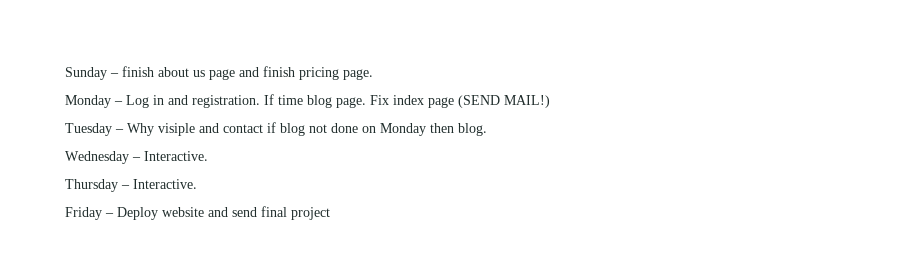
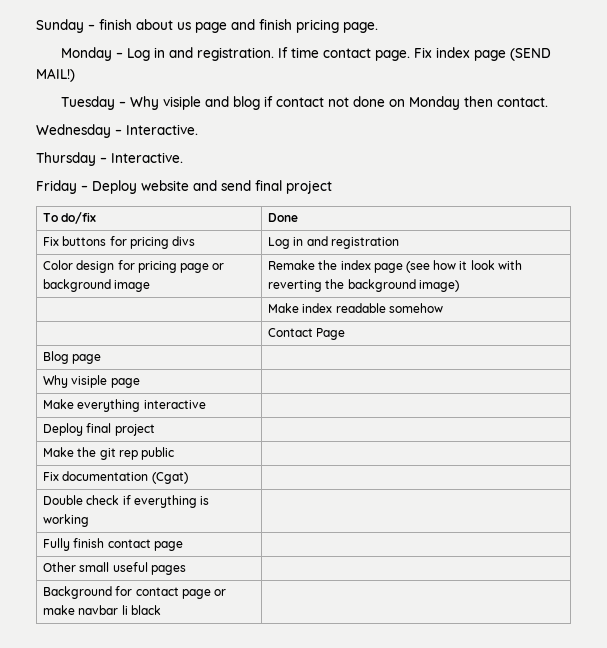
[307,95,332,108] blog -> [323,48,372,58] contact
[223,122,305,136] contact if blog -> [233,96,325,110] blog if contact
[458,123,487,136] blog. -> [497,97,549,107] contact.
(330, 213) none -> [43,212,97,224] [268,213,299,222] [43,236,196,249] [268,236,399,249] [43,260,225,273] [43,279,151,292] [268,260,522,273] [268,279,459,292] [268,303,443,313] [268,328,346,340] [43,351,102,364] [43,375,140,388] [43,399,206,412] [43,423,155,436] [43,447,175,460] [43,471,188,484] [43,495,210,508] [43,514,90,527] [43,538,183,551] [43,562,186,575] [43,586,227,599] [43,605,161,615] // To do/fix | Done // Fix buttons for pricing divs | Log in and registration // Color design for pricing page or background image | Remake the index page (see how it look with reverting the background image) // | Make index readable somehow // | Contact Page // Blog page | // Why visiple page | // Make everything interactive | // Deploy final project | // Make the git rep public | // Fix documentation (Cgat) | // Double check if everything is working | // Fully finish contact page | // Other small useful pages | // Background for contact page or make navbar li black |

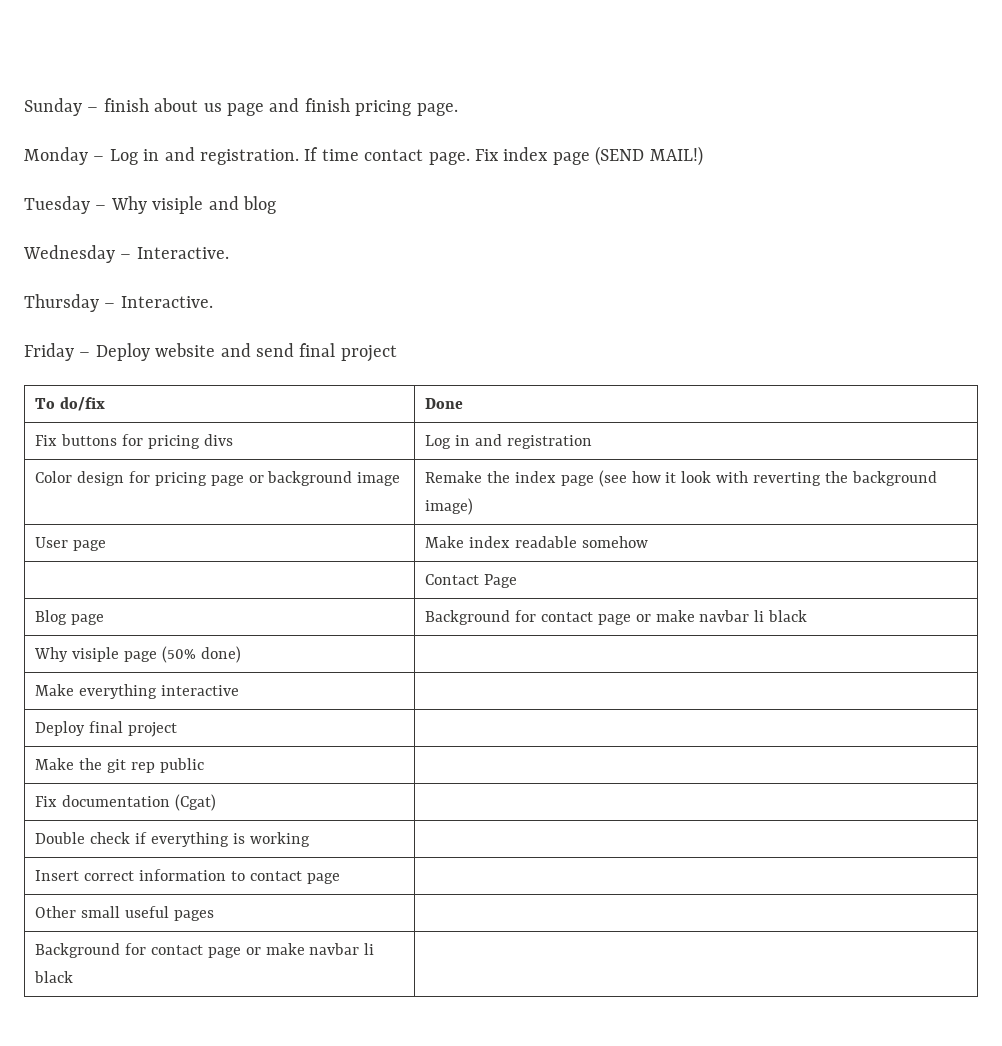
[264,96,549,110] if contact not done on Monday then contact. -> (276, 205) none
(459, 286) none -> [35,537,107,551] User page
(102, 359) none -> [425,610,808,625] Background for contact page or make navbar li black
(140, 383) none -> [161,646,241,663] (50% done)
[43,538,105,551] Fully finish -> [35,869,245,881] Insert correct information to

